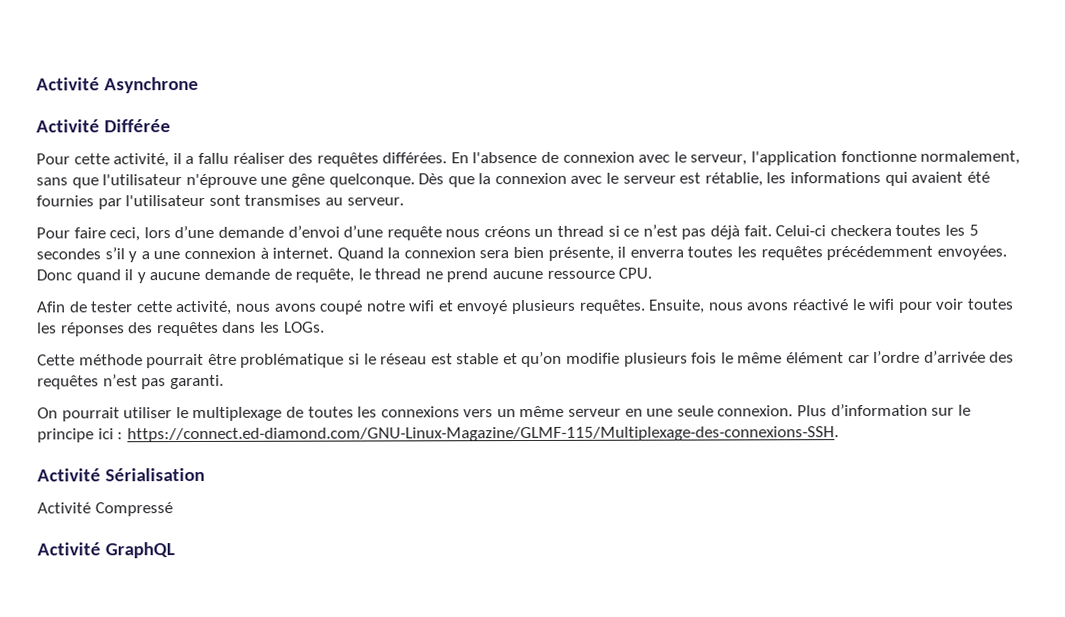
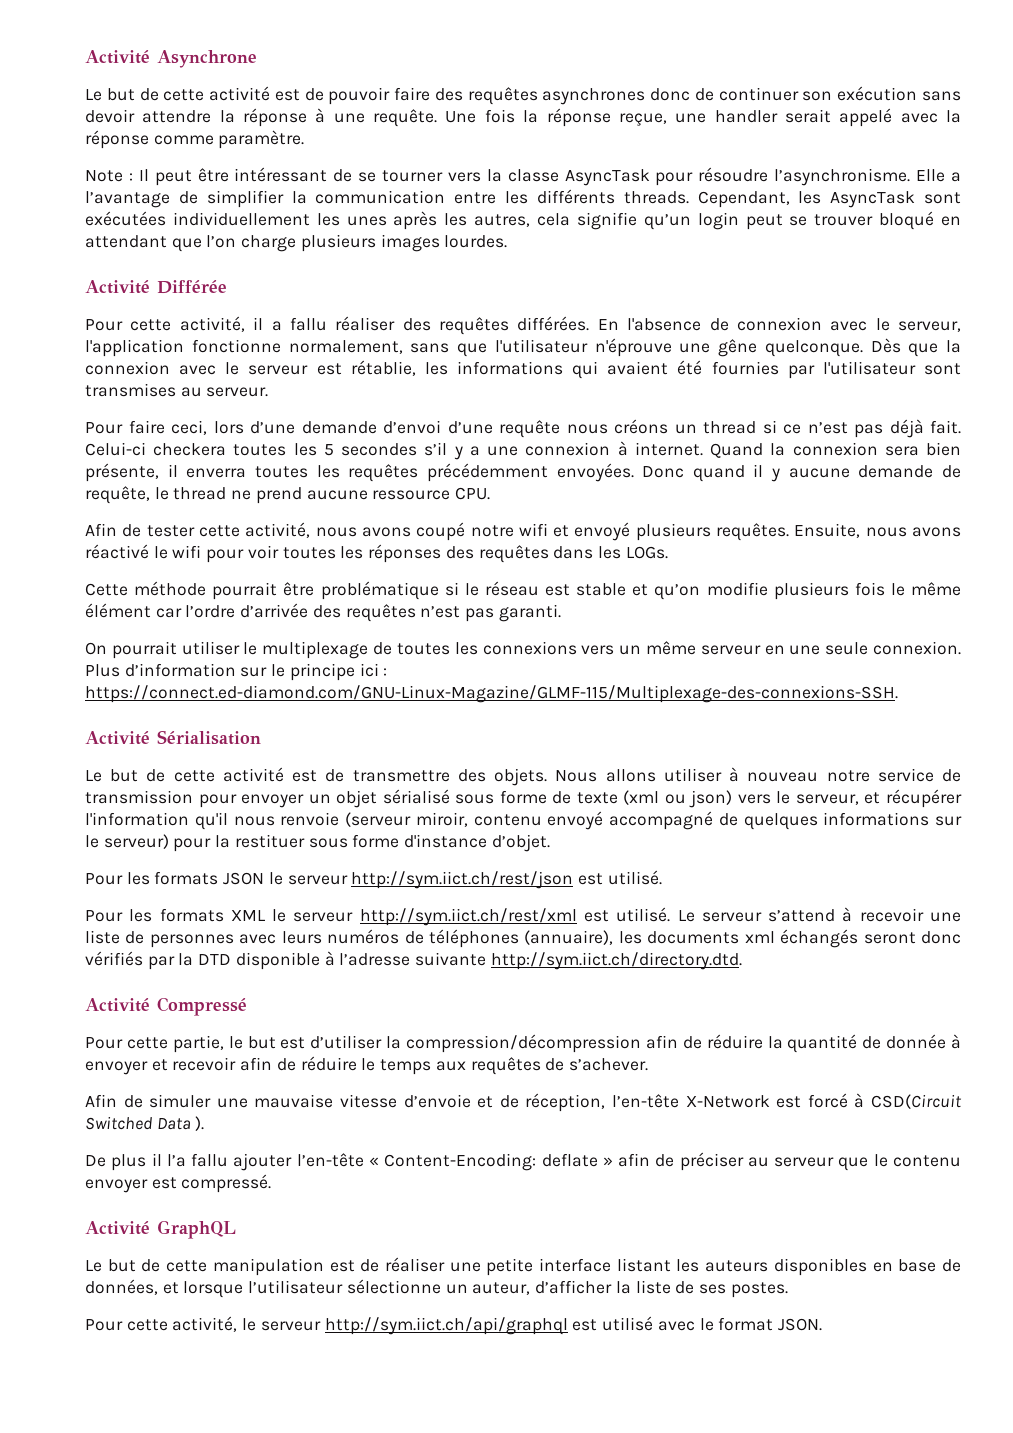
(200, 85) none -> [85,86,961,105] [85,108,962,127] [85,130,305,149] [85,167,961,186] [85,189,962,208] [85,211,962,230] [85,234,508,252] // Le but de cette activité est de pouvoir faire des requêtes asynchrones donc de continuer son exécution sans devoir attendre la réponse à une requête. Une fois la réponse reçue, une handler serait appelé avec la réponse comme paramètre. // Note : Il peut être intéressant de se tourner vers la classe AsyncTask pour résoudre l’asynchronisme. Elle a l’avantage de simplifier la communication entre les différents threads. Cependant, les AsyncTask sont exécutées individuellement les unes après les autres, cela signifie qu’un login peut se trouver bloqué en attendant que l’on charge plusieurs images lourdes.
[37,502,173,517] [37,542,176,559] Activité Compressé // Activité GraphQL -> [85,767,962,786] [85,789,962,808] [85,811,962,830] [85,834,550,852] [85,870,662,889] [85,907,962,926] [85,929,962,948] [85,951,742,970] [85,997,247,1016] [85,1034,961,1053] [85,1056,648,1075] [85,1093,963,1112] [85,1116,205,1131] [85,1152,962,1171] [85,1174,272,1193] [85,1220,236,1239] [85,1257,962,1276] [85,1279,788,1298] [85,1316,822,1335] Le but de cette activité est de transmettre des objets. Nous allons utiliser à nouveau notre service de transmission pour envoyer un objet sérialisé sous forme de texte (xml ou json) vers le serveur, et récupérer l'information qu'il nous renvoie (serveur miroir, contenu envoyé accompagné de quelques informations sur le serveur) pour la restituer sous forme d'instance d’objet. // Pour les formats JSON le serveur http://sym.iict.ch/rest/json est utilisé. // Pour les formats XML le serveur http://sym.iict.ch/rest/xml est utilisé. Le serveur s’attend à recevoir une liste de personnes avec leurs numéros de téléphones (annuaire), les documents xml échangés seront donc vérifiés par la DTD disponible à l’adresse suivante http://sym.iict.ch/directory.dtd. // Activité Compressé // Pour cette partie, le but est d’utiliser la compression/décompression afin de réduire la quantité de donnée à envoyer et recevoir afin de réduire le temps aux requêtes de s’achever. // Afin de simuler une mauvaise vitesse d’envoie et de réception, l’en-tête X-Network est forcé à CSD(Circuit Switched Data ). // De plus il l’a fallu ajouter l’en-tête « Content-Encoding: deflate » afin de préciser au serveur que le contenu envoyer est compressé. // Activité GraphQL // Le but de cette manipulation est de réaliser une petite interface listant les auteurs disponibles en base de données, et lorsque l’utilisateur sélectionne un auteur, d’afficher la liste de ses postes. // Pour cette activité, le serveur http://sym.iict.ch/api/graphql est utilisé avec le format JSON.

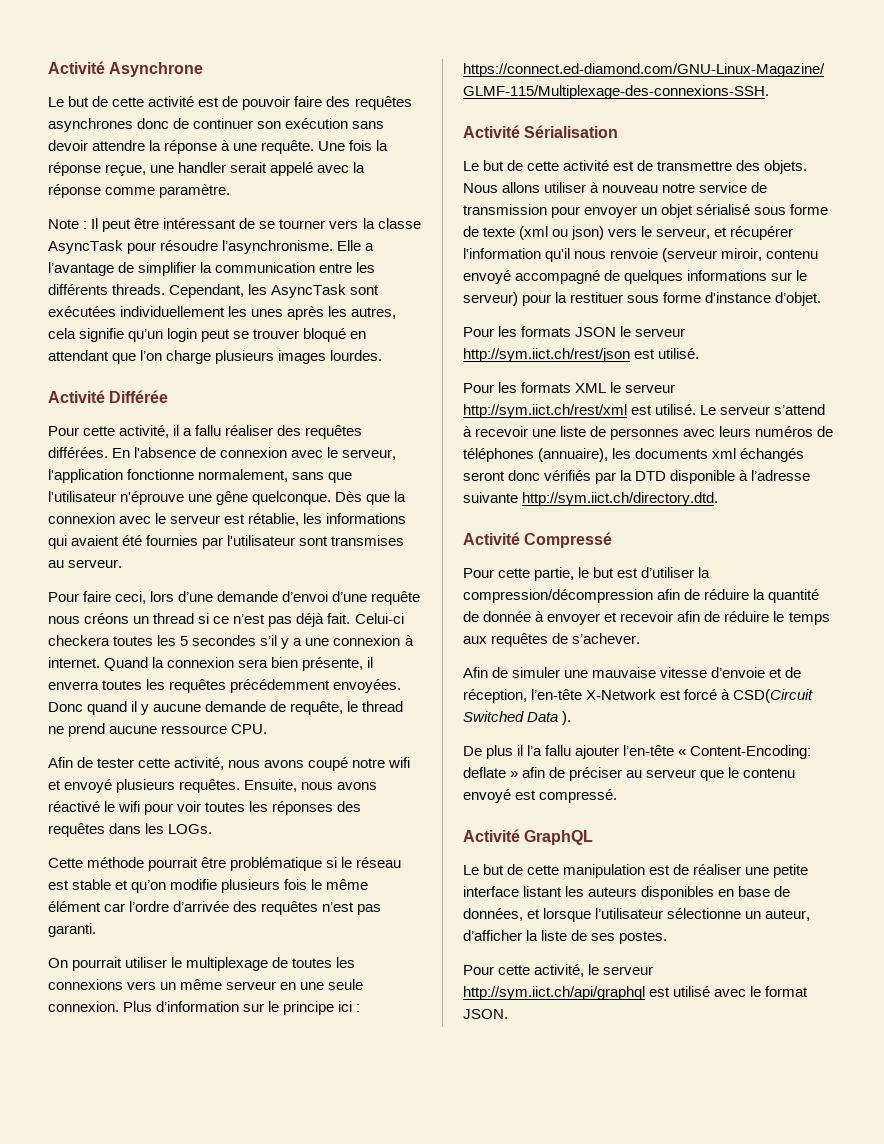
[85,1179,148,1193] envoyer -> [463,789,511,803] envoyé

